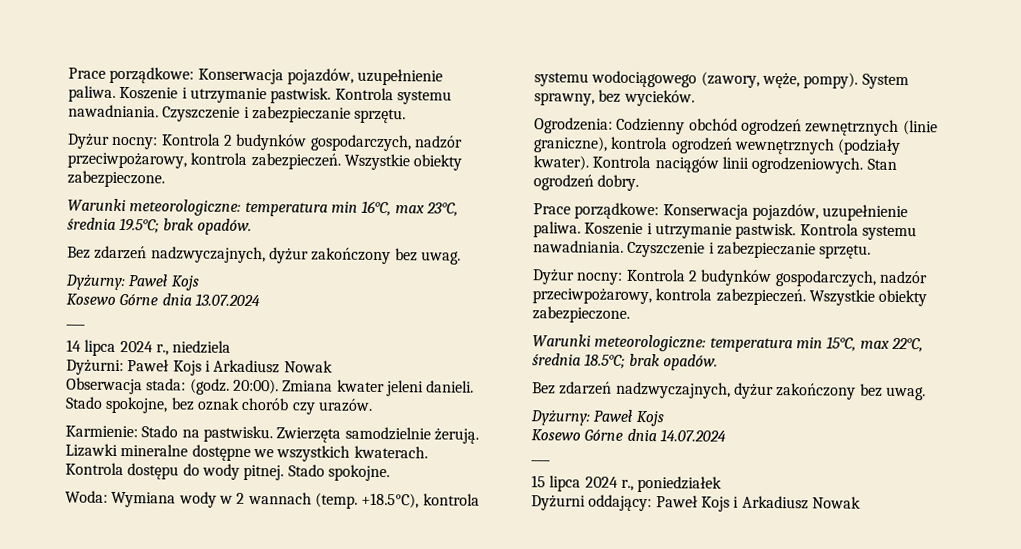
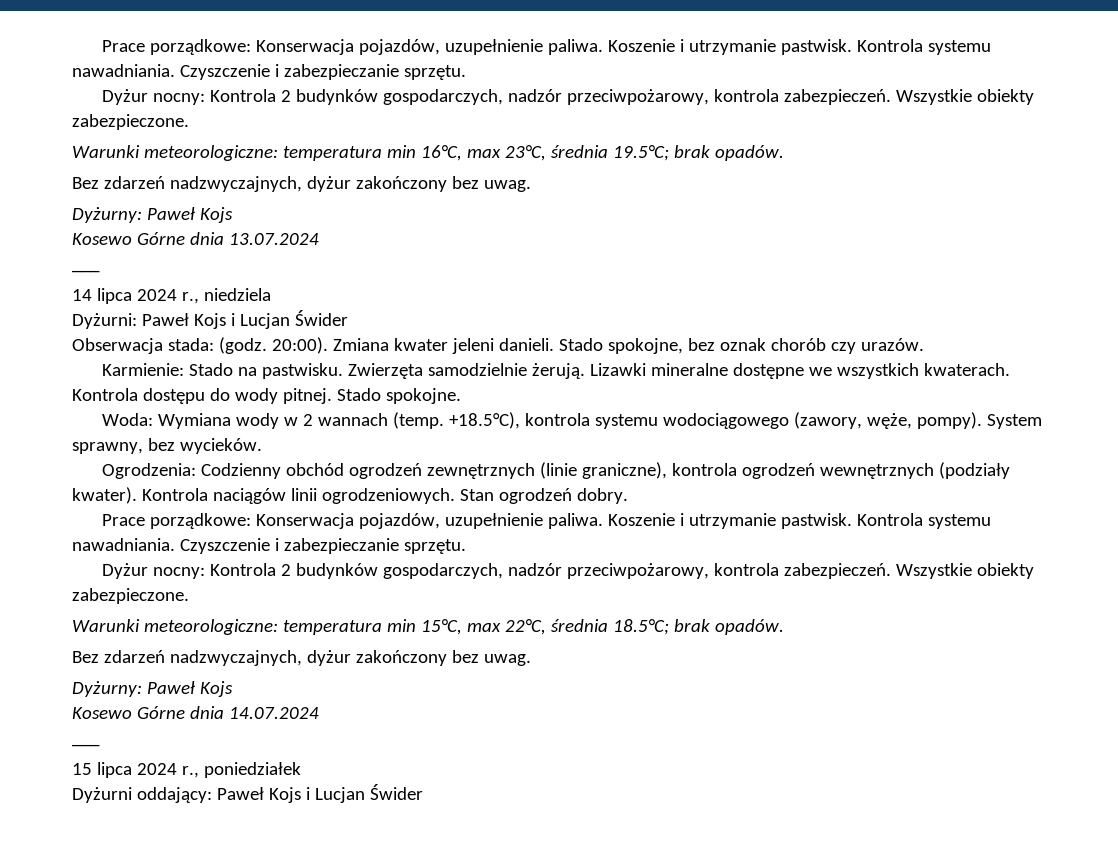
[213,359,333,374] Arkadiusz Nowak -> [239,310,348,329] Lucjan Świder
[741,495,861,510] Arkadiusz Nowak -> [314,784,423,803] Lucjan Świder

